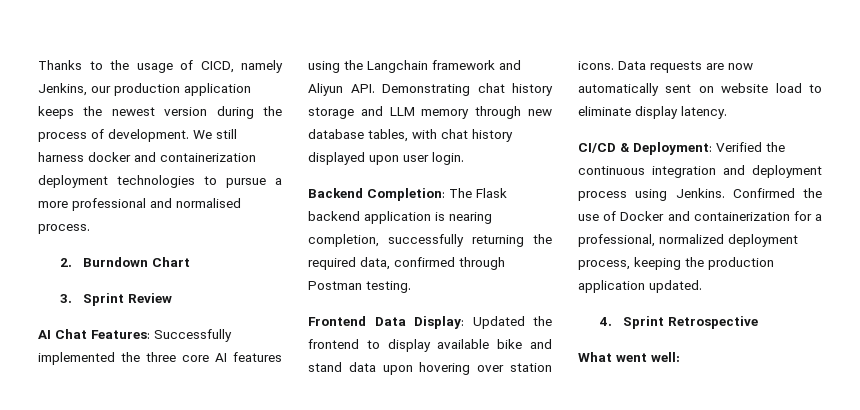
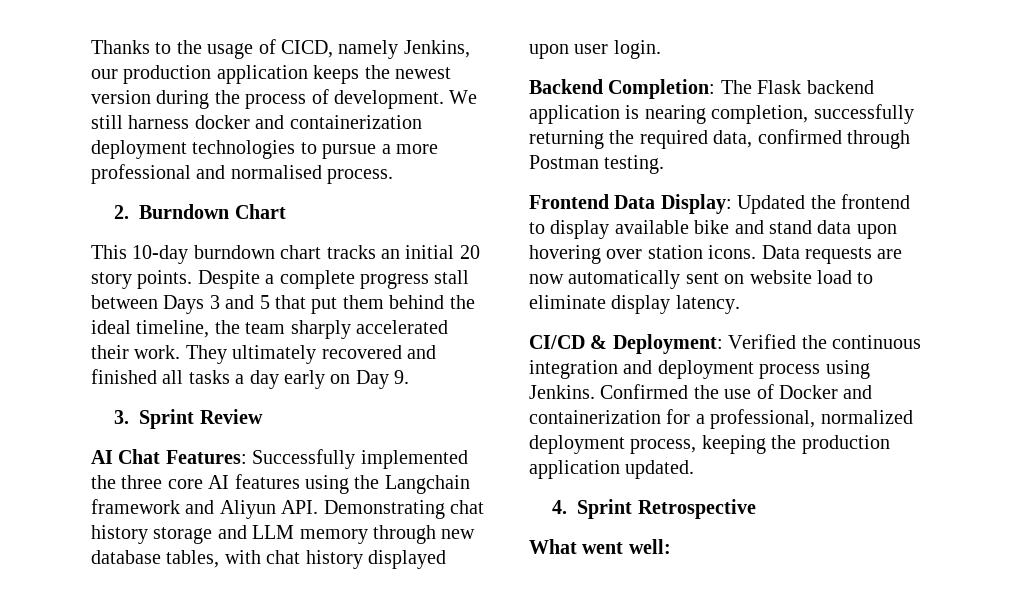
(190, 262) none -> [91,245,480,264] [91,270,470,289] [91,295,475,314] [91,320,448,339] [91,345,436,364] [91,369,410,389] // This 10-day burndown chart tracks an initial 20 story points. Despite a complete progress stall between Days 3 and 5 that put them behind the ideal timeline, the team sharply accelerated their work. They ultimately recovered and finished all tasks a day early on Day 9.

